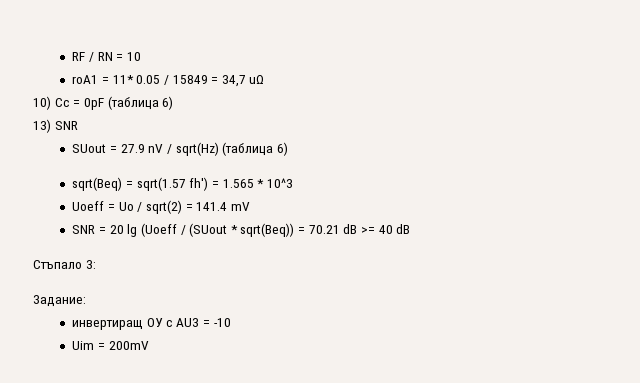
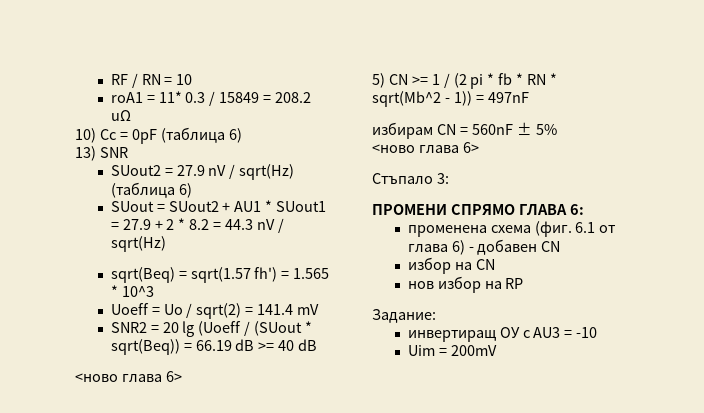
[136,75,161,84] 0.05 -> [185,92,206,103] 0.3
[221,75,246,87] 34,7 -> [275,92,312,103] 208.2
[72,144,107,153] SUout -> [110,165,161,176] SUout2
(288, 149) none -> [110,200,327,212] [110,218,284,233] [110,236,166,252] // SUout = SUout2 + AU1 * SUout1 = 27.9 + 2 * 8.2 = 44.3 nV / sqrt(Hz)
[72,225,96,234] SNR -> [110,322,147,333] SNR2
[308,225,340,234] 70.21 -> [195,340,232,351] 66.19
[33,260,96,269] Стъпало 3: -> [75,371,182,382] [372,73,558,89] [372,91,529,107] [372,122,557,139] [372,142,479,153] [372,173,449,184] [372,204,584,215] [407,221,617,237] [407,239,561,255] [407,257,495,274] [407,276,524,293] <ново глава 6> // 5) CN >= 1 / (2 pi * fb * RN * sqrt(Mb^2 - 1)) = 497nF // избирам CN = 560nF ± 5% // <ново глава 6> // Стъпало 3: // ПРОМЕНИ СПРЯМО ГЛАВА 6: // променена схема (фиг. 6.1 от глава 6) - добавен CN // избор на CN // нов избор на RP

